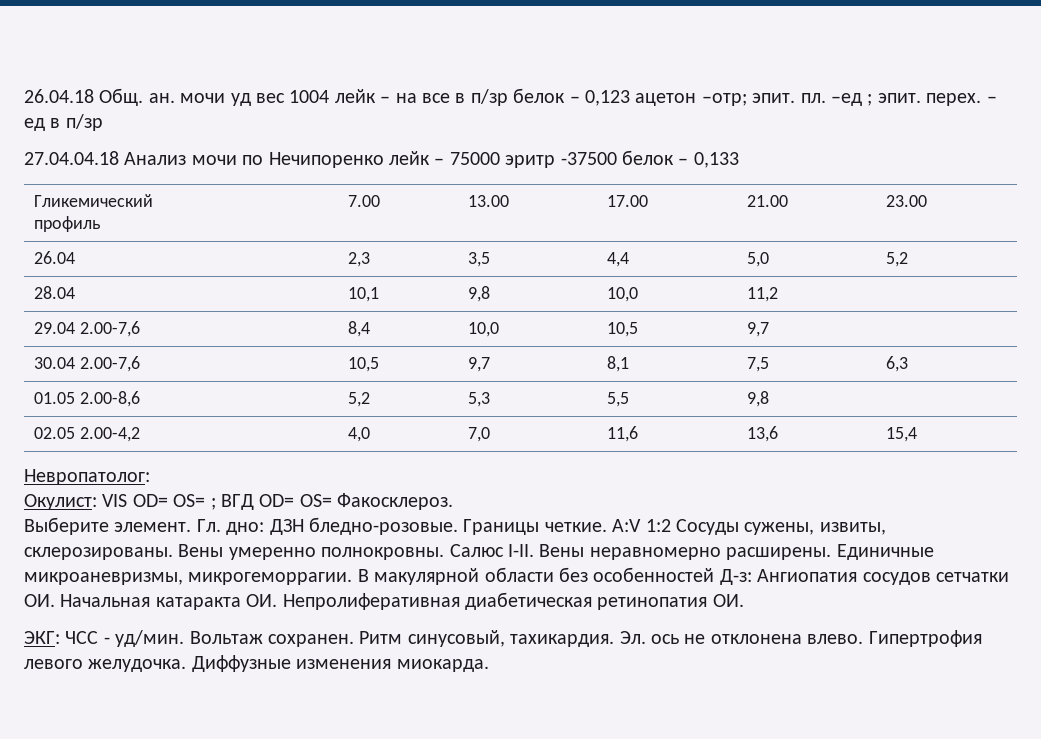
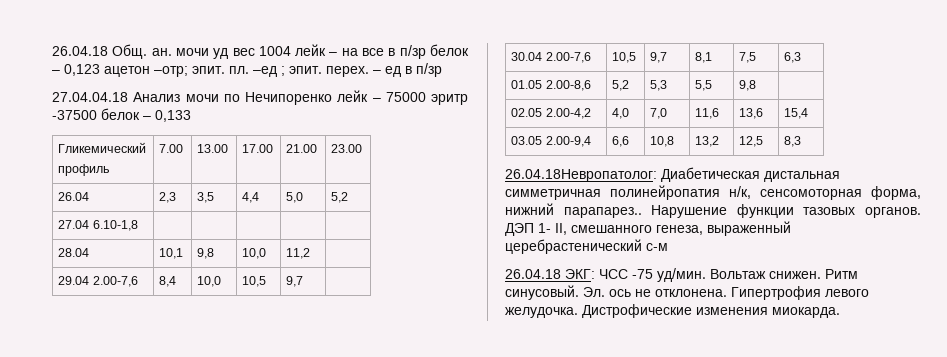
(909, 259) none -> [58,220,138,231] // 27.04 6.10-1,8 | | | | |
[24,469,150,485] [24,493,454,510] [24,517,886,535] [24,544,934,560] [24,567,1009,585] [24,592,744,610] // Невропатолог: // Окулист: VIS OD= OS= ; ВГД OD= OS= Факосклероз. // Выберите элемент. Гл. дно: ДЗН бледно-розовые. Границы четкие. А:V 1:2 Сосуды сужены, извиты, склерозированы. Вены умеренно полнокровны. Салюс I-II. Вены неравномерно расширены. Единичные микроаневризмы, микрогеморрагии. В макулярной области без особенностей Д-з: Ангиопатия сосудов сетчатки ОИ. Начальная катаракта ОИ. Непролиферативная диабетическая ретинопатия ОИ. // -> [511,136,591,147] [612,136,630,147] [650,136,675,147] [695,136,720,147] [739,136,764,147] [784,136,802,147] [505,167,840,182] [505,185,921,200] [505,203,921,218] [505,221,791,236] [505,239,668,254] [505,269,561,279] // 03.05 2.00-9,4 | 6,6 | 10,8 | 13,2 | 12,5 | 8,3 // 26.04.18Невропатолог: Диабетическая дистальная симметричная полинейропатия н/к, сенсомоторная форма, нижний парапарез.. Нарушение функции тазовых органов. ДЭП 1- II, смешанного генеза, выраженный церебрастенический с-м // 26.04.18
[103,637,110,644] - -> [632,269,653,279] -75
[268,630,615,647] сохранен. Ритм синусовый, тахикардия. -> [769,269,858,279] [505,285,579,300] снижен. Ритм синусовый.
[710,634,864,644] отклонена влево. -> [655,289,727,297] отклонена.
[191,655,291,672] Диффузные -> [582,304,692,318] Дистрофические

